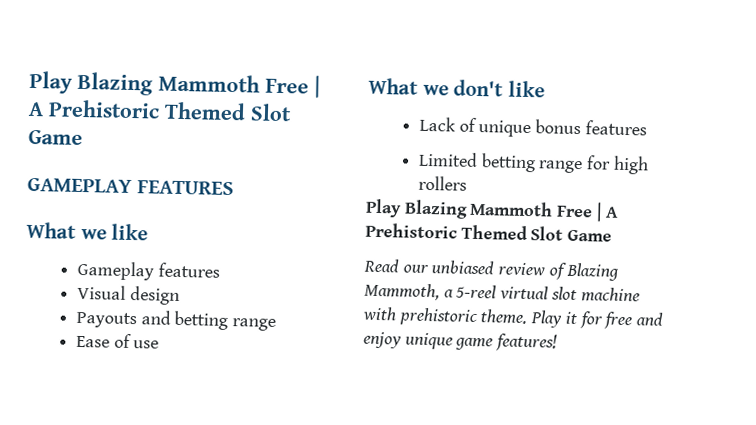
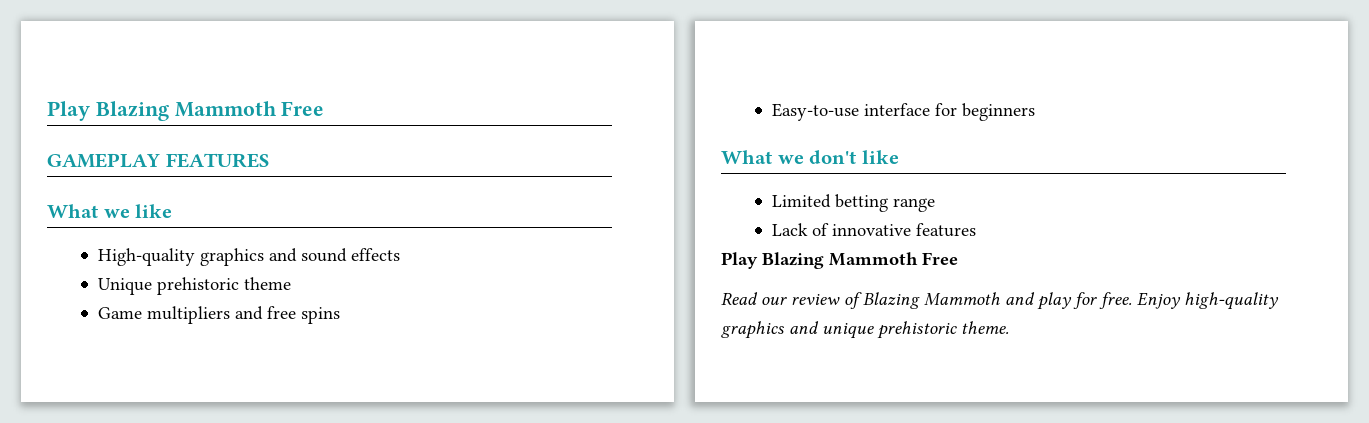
[29,70,320,98] [28,99,292,122] [28,129,83,146] Play Blazing Mammoth Free | A Prehistoric Themed Slot Game -> [47,101,325,121] Play Blazing Mammoth Free
[76,260,220,281] [76,284,180,305] [75,310,277,331] [75,333,160,349] Gameplay features // Visual design // Payouts and betting range // Ease of use -> [97,248,400,266] [97,277,291,295] [97,306,340,324] [771,103,1035,121] High-quality graphics and sound effects // Unique prehistoric theme // Game multipliers and free spins // Easy-to-use interface for beginners
[418,116,647,138] // Lack of unique bonus features -> (899, 157) none
[586,155,649,175] [417,175,467,191] [365,198,619,222] [365,222,613,242] for high rollers // Play Blazing Mammoth Free | A Prehistoric Themed Slot Game -> [771,223,976,237] [721,252,958,269] // Lack of innovative features // Play Blazing Mammoth Free
[431,260,496,275] unbiased -> (787, 301) none
[364,282,640,303] [362,306,665,330] [363,331,559,352] Mammoth, a 5-reel virtual slot machine with prehistoric theme. Play it for free and enjoy unique game features! -> [924,292,1279,310] [721,321,1009,339] Mammoth and play for free. Enjoy high-quality graphics and unique prehistoric theme.

